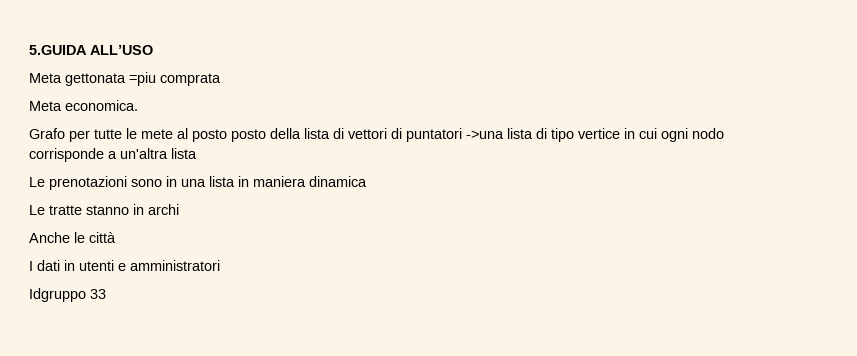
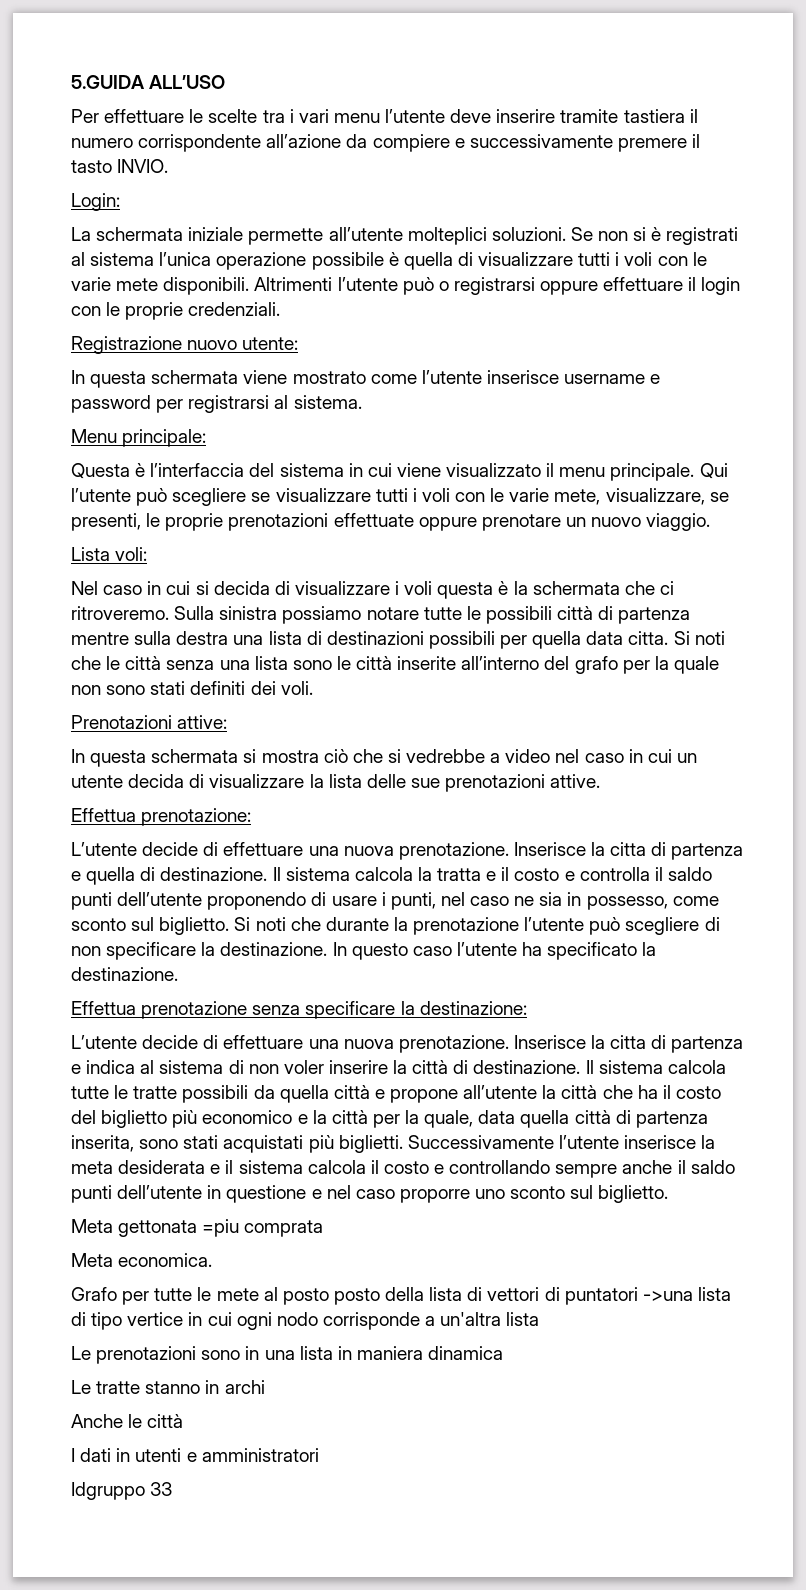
(153, 50) none -> [71,109,698,123] [71,134,701,152] [71,159,169,173] [71,193,120,211] [71,227,739,245] [71,252,707,270] [71,277,741,295] [71,302,281,320] [71,336,299,354] [71,370,661,388] [71,395,362,413] [71,429,207,447] [71,463,728,481] [71,488,729,506] [71,513,711,531] [71,547,148,561] [71,581,674,599] [71,606,691,624] [71,631,725,649] [71,656,719,674] [71,681,313,695] [71,715,228,729] [71,749,697,767] [71,774,601,792] [71,808,252,826] [71,842,744,860] [71,867,712,885] [71,892,719,910] [71,917,720,935] [71,942,657,960] [71,967,178,981] [71,1001,527,1019] [71,1035,744,1053] [71,1060,726,1074] [71,1085,721,1103] [71,1110,708,1128] [71,1135,716,1153] [71,1160,735,1178] [71,1185,669,1203] // Per effettuare le scelte tra i vari menu l’utente deve inserire tramite tastiera il numero corrispondente all’azione da compiere e successivamente premere il tasto INVIO. // Login: // La schermata iniziale permette all’utente molteplici soluzioni. Se non si è registrati al sistema l’unica operazione possibile è quella di visualizzare tutti i voli con le varie mete disponibili. Altrimenti l’utente può o registrarsi oppure effettuare il login con le proprie credenziali. // Registrazione nuovo utente: // In questa schermata viene mostrato come l’utente inserisce username e password per registrarsi al sistema. // Menu principale: // Questa è l’interfaccia del sistema in cui viene visualizzato il menu principale. Qui l’utente può scegliere se visualizzare tutti i voli con le varie mete, visualizzare, se presenti, le proprie prenotazioni effettuate oppure prenotare un nuovo viaggio. // Lista voli: // Nel caso in cui si decida di visualizzare i voli questa è la schermata che ci ritroveremo. Sulla sinistra possiamo notare tutte le possibili città di partenza mentre sulla destra una lista di destinazioni possibili per quella data citta. Si noti che le città senza una lista sono le città inserite all’interno del grafo per la quale non sono stati definiti dei voli. // Prenotazioni attive: // In questa schermata si mostra ciò che si vedrebbe a video nel caso in cui un utente decida di visualizzare la lista delle sue prenotazioni attive. // Effettua prenotazione: // L’utente decide di effettuare una nuova prenotazione. Inserisce la citta di partenza e quella di destinazione. Il sistema calcola la tratta e il costo e controlla il saldo punti dell’utente proponendo di usare i punti, nel caso ne sia in possesso, come sconto sul biglietto. Si noti che durante la prenotazione l’utente può scegliere di non specificare la destinazione. In questo caso l’utente ha specificato la destinazione. // Effettua prenotazione senza specificare la destinazione: // L’utente decide di effettuare una nuova prenotazione. Inserisce la citta di partenza e indica al sistema di non voler inserire la città di destinazione. Il sistema calcola tutte le tratte possibili da quella città e propone all’utente la città che ha il costo del biglietto più economico e la città per la quale, data quella città di partenza inserita, sono stati acquistati più biglietti. Successivamente l’utente inserisce la meta desiderata e il sistema calcola il costo e controllando sempre anche il saldo punti dell’utente in questione e nel caso proporre uno sconto sul biglietto.

